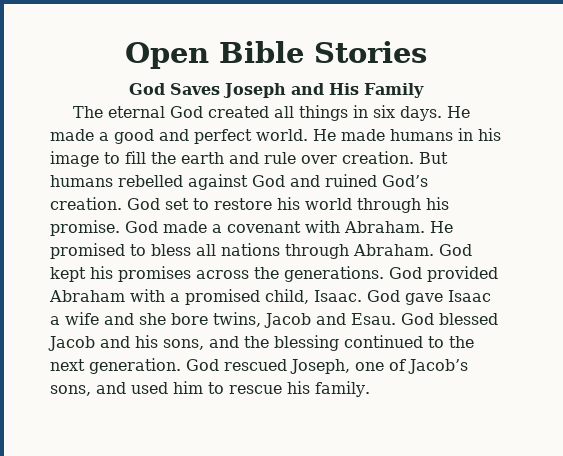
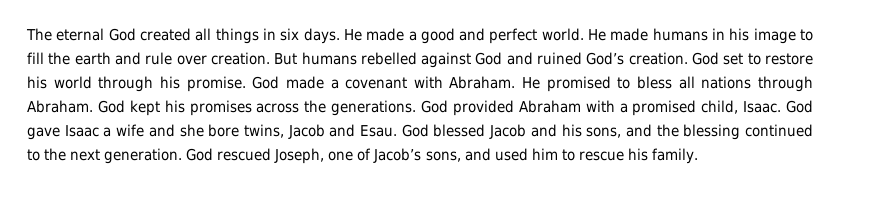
[124,41,427,69] [128,83,424,98] Open Bible Stories // God Saves Joseph and His Family // -> (26, 34) none

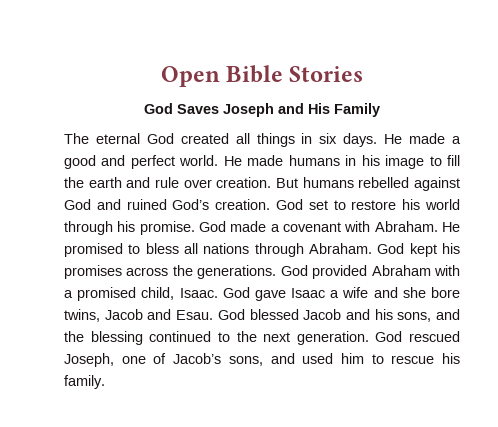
(26, 34) none -> [160,65,364,87] [144,103,380,117] Open Bible Stories // God Saves Joseph and His Family //

